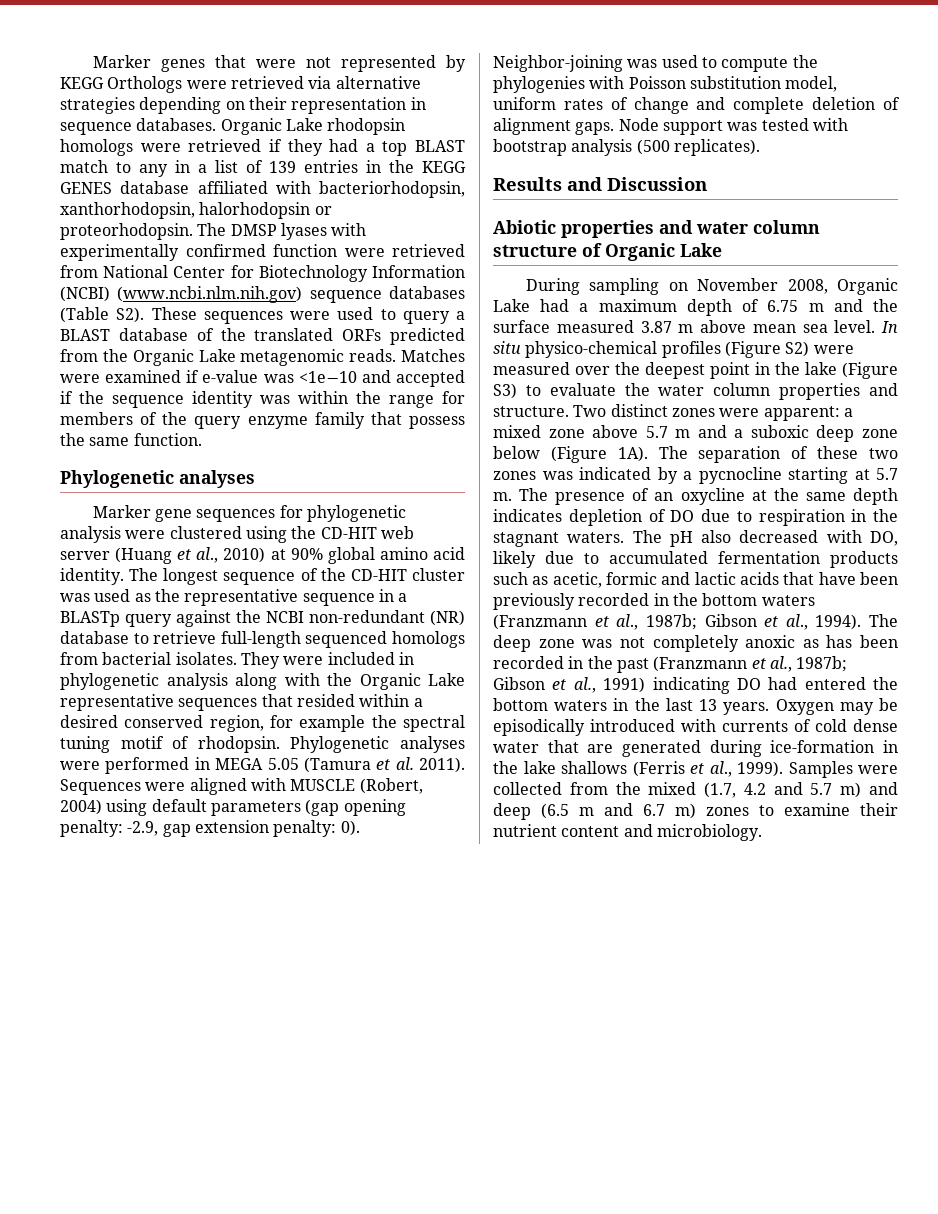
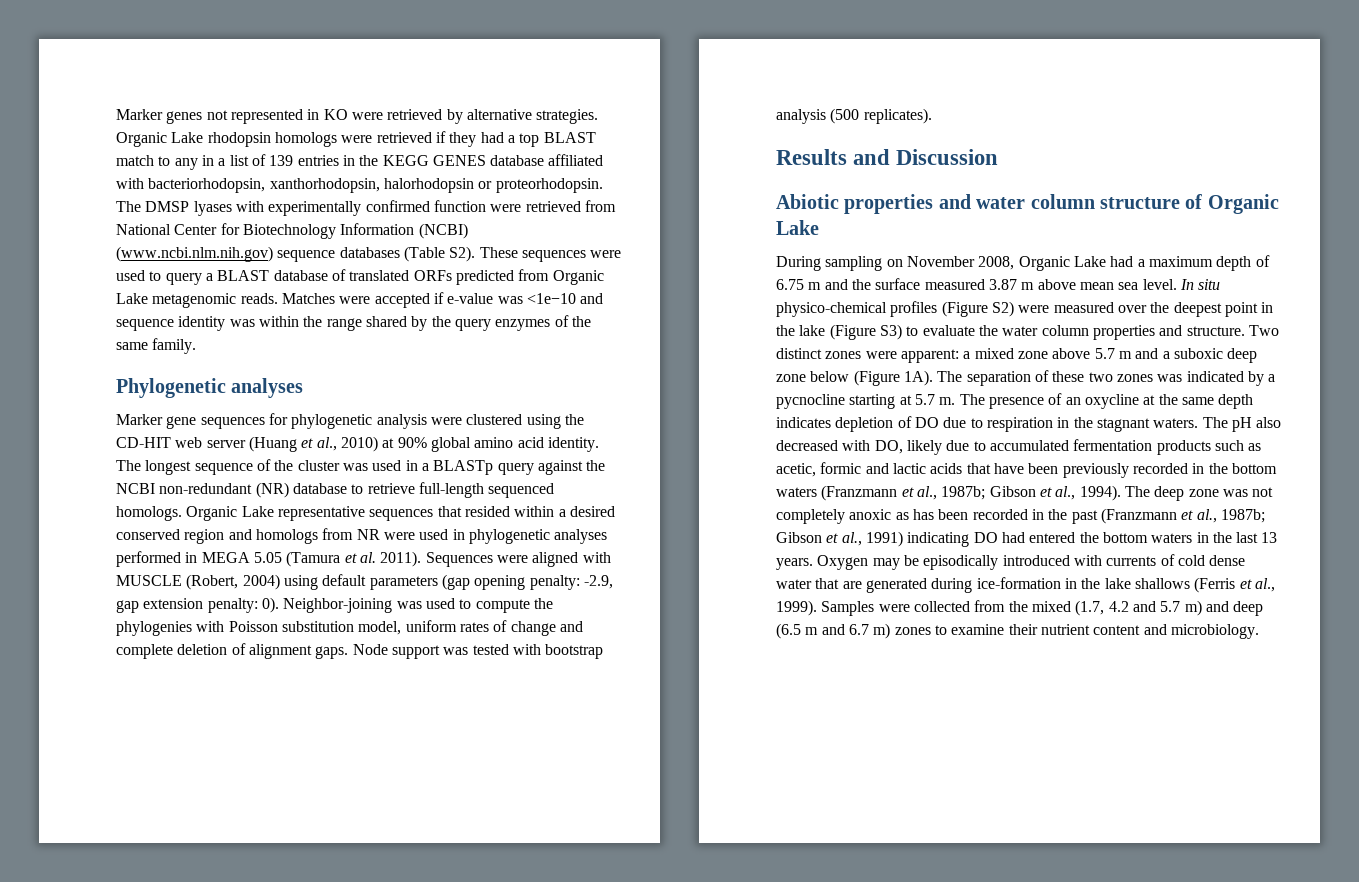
[214,55,466,72] [60,76,421,93] [60,97,426,114] [60,118,217,135] that were not represented by KEGG Orthologs were retrieved via alternative strategies depending on their representation in sequence databases. -> [206,109,599,124] not represented in KO were retrieved by alternative strategies.
[220,328,246,341] the -> (346, 275) none
[102,349,128,362] the -> (550, 275) none
[105,370,182,383] examined -> [374,293,430,308] accepted
[396,370,465,387] [60,391,104,404] accepted if the -> (604, 298) none
[442,391,465,404] [60,412,465,429] [60,433,202,446] for members of the query enzyme family that possess the same function. -> [365,315,591,331] [116,338,197,354] shared by the query enzymes of the same family.
[350,569,407,581] CD-HIT -> (294, 465) none
[134,589,375,606] as the representative sequence -> (402, 465) none
[392,631,465,648] [60,652,414,669] [60,673,352,690] homologs from bacterial isolates. They were included in phylogenetic analysis along with the -> [116,506,182,521] homologs.
[209,715,465,732] [60,736,465,753] [60,761,100,770] region, for example the spectral tuning motif of rhodopsin. Phylogenetic analyses were -> [184,528,608,544] region and homologs from NR were used in phylogenetic analyses

